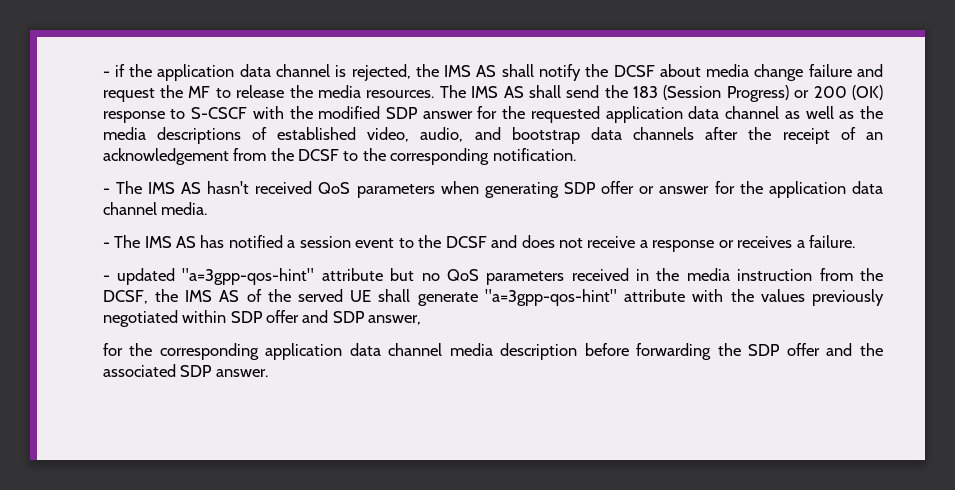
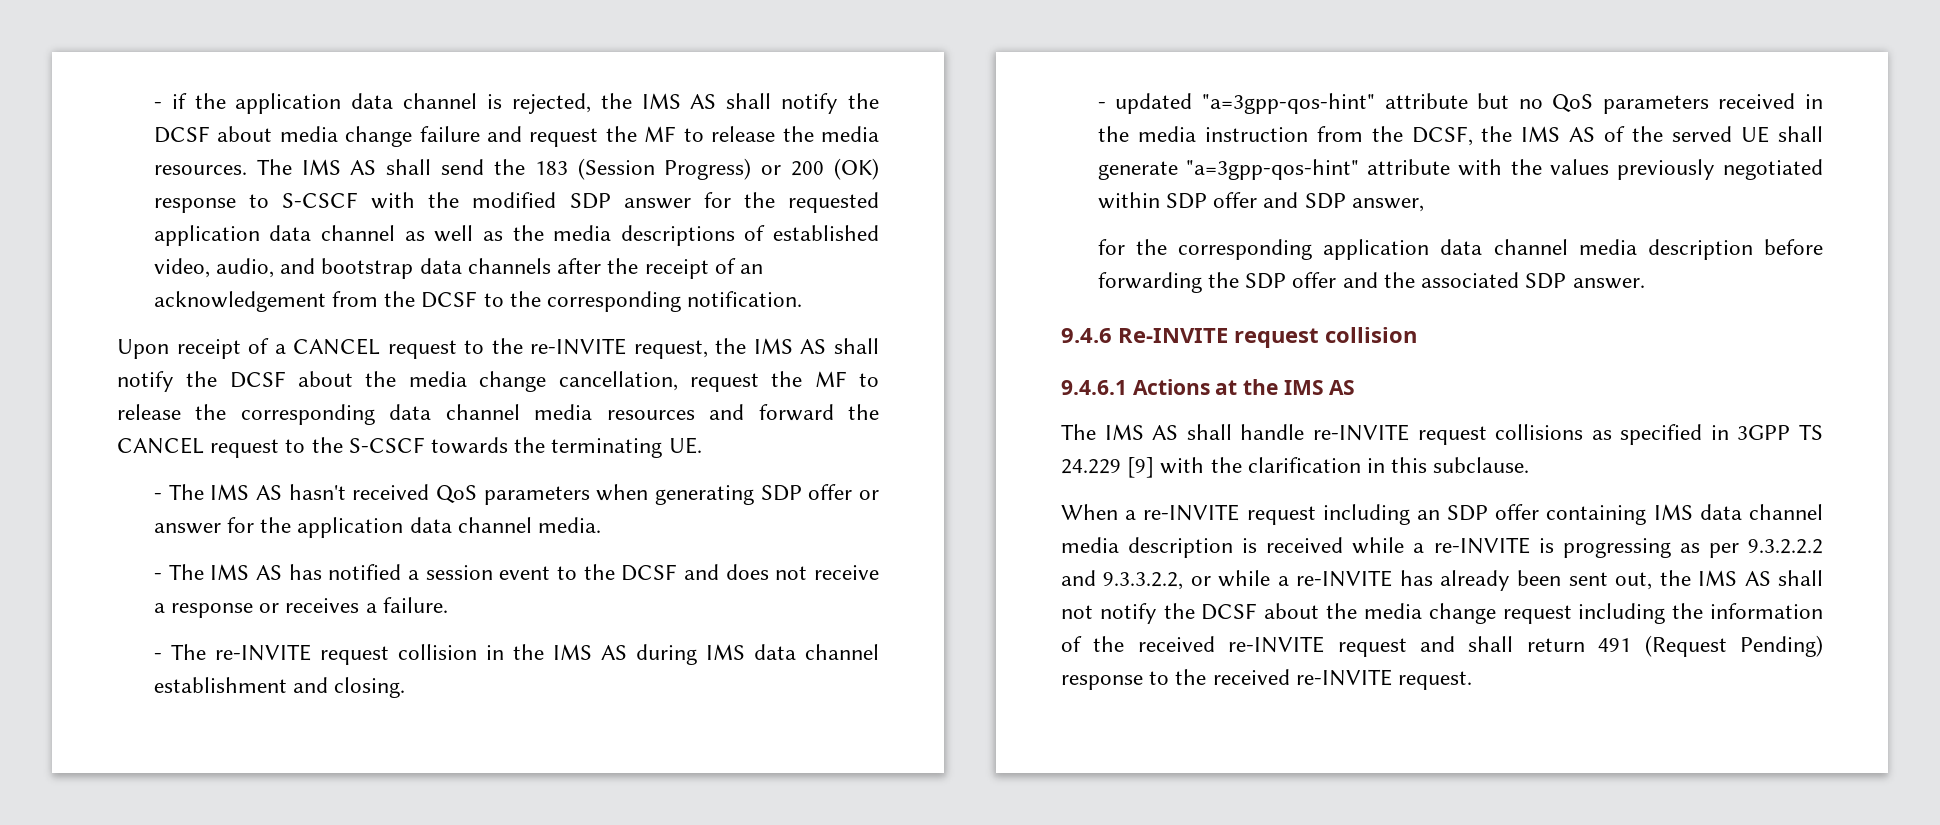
(576, 154) none -> [117,338,880,359] [117,371,879,392] [117,404,880,425] [117,437,702,458] // Upon receipt of a CANCEL request to the re-INVITE request, the IMS AS shall notify the DCSF about the media change cancellation, request the MF to release the corresponding data channel media resources and forward the CANCEL request to the S-CSCF towards the terminating UE.
(856, 241) none -> [153,644,879,665] [153,677,406,698] // - The re-INVITE request collision in the IMS AS during IMS data channel establishment and closing.
(268, 373) none -> [1061,327,1417,348] [1061,379,1356,395] [1061,424,1823,445] [1061,457,1530,478] [1061,504,1823,525] [1061,537,1823,558] [1061,570,1823,591] [1061,603,1823,624] [1061,635,1823,657] [1061,669,1473,690] // 9.4.6 Re-INVITE request collision // 9.4.6.1 Actions at the IMS AS // The IMS AS shall handle re-INVITE request collisions as specified in 3GPP TS 24.229 [9] with the clarification in this subclause. // When a re-INVITE request including an SDP offer containing IMS data channel media description is received while a re-INVITE is progressing as per 9.3.2.2.2 and 9.3.3.2.2, or while a re-INVITE has already been sent out, the IMS AS shall not notify the DCSF about the media change request including the information of the received re-INVITE request and shall return 491 (Request Pending) response to the received re-INVITE request.

